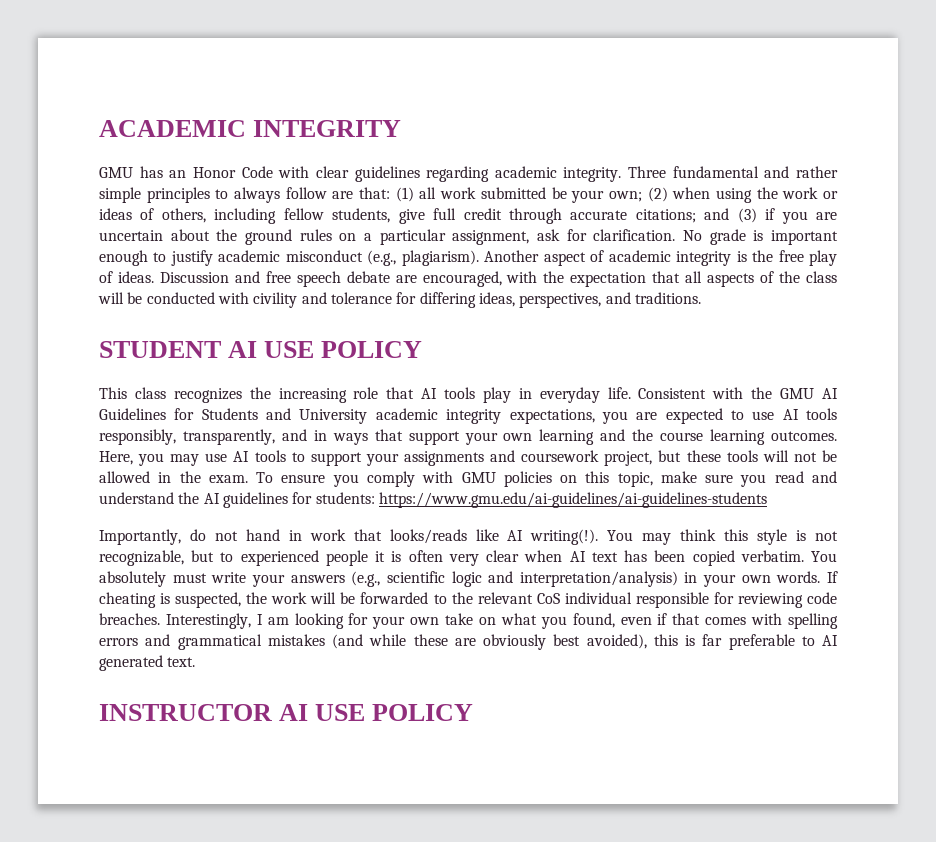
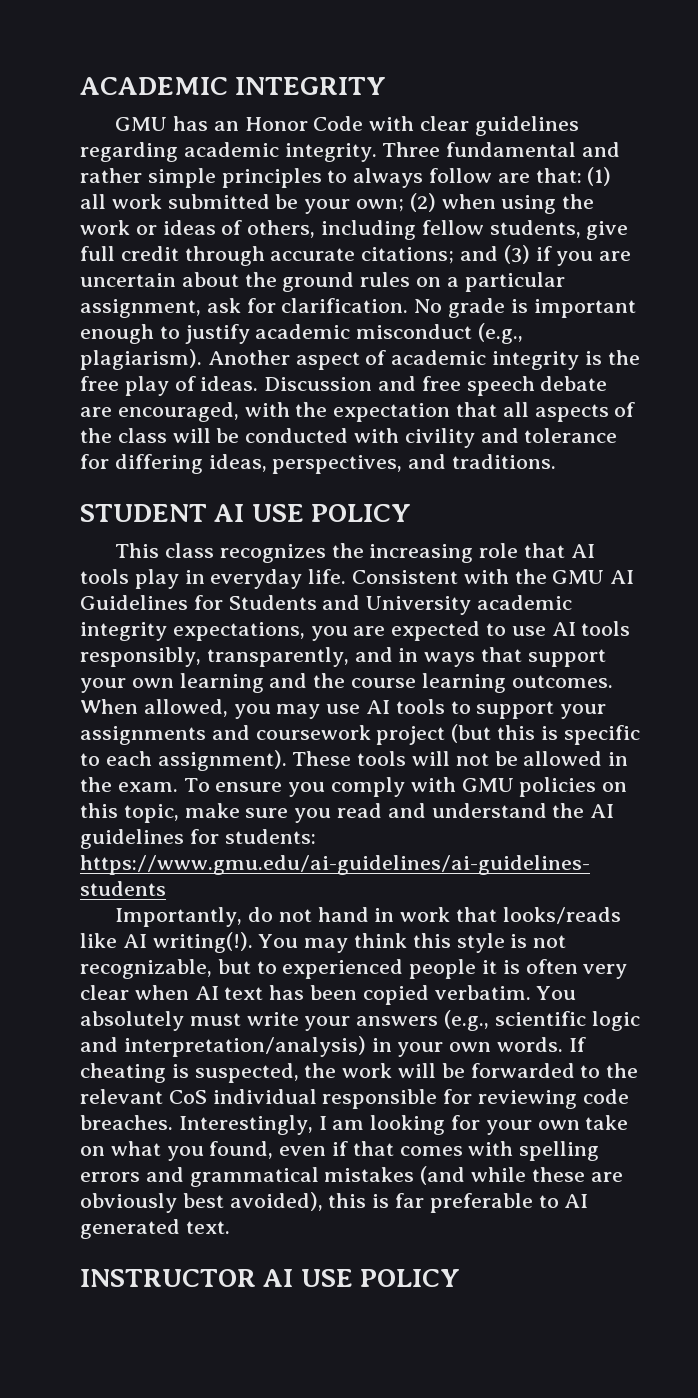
[99,451,133,465] Here, -> [80,699,228,717] When allowed,
[604,450,721,466] project, but these -> [376,724,640,745] [80,750,352,771] project (but this is specific to each assignment). These

